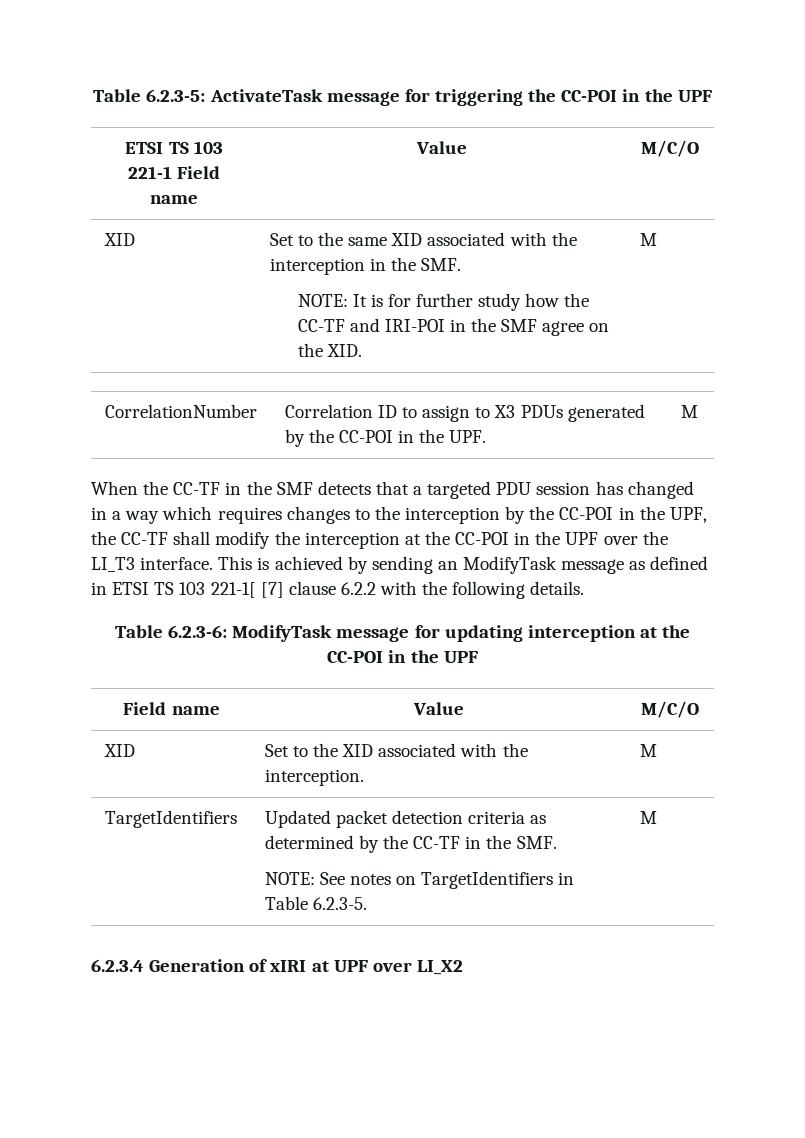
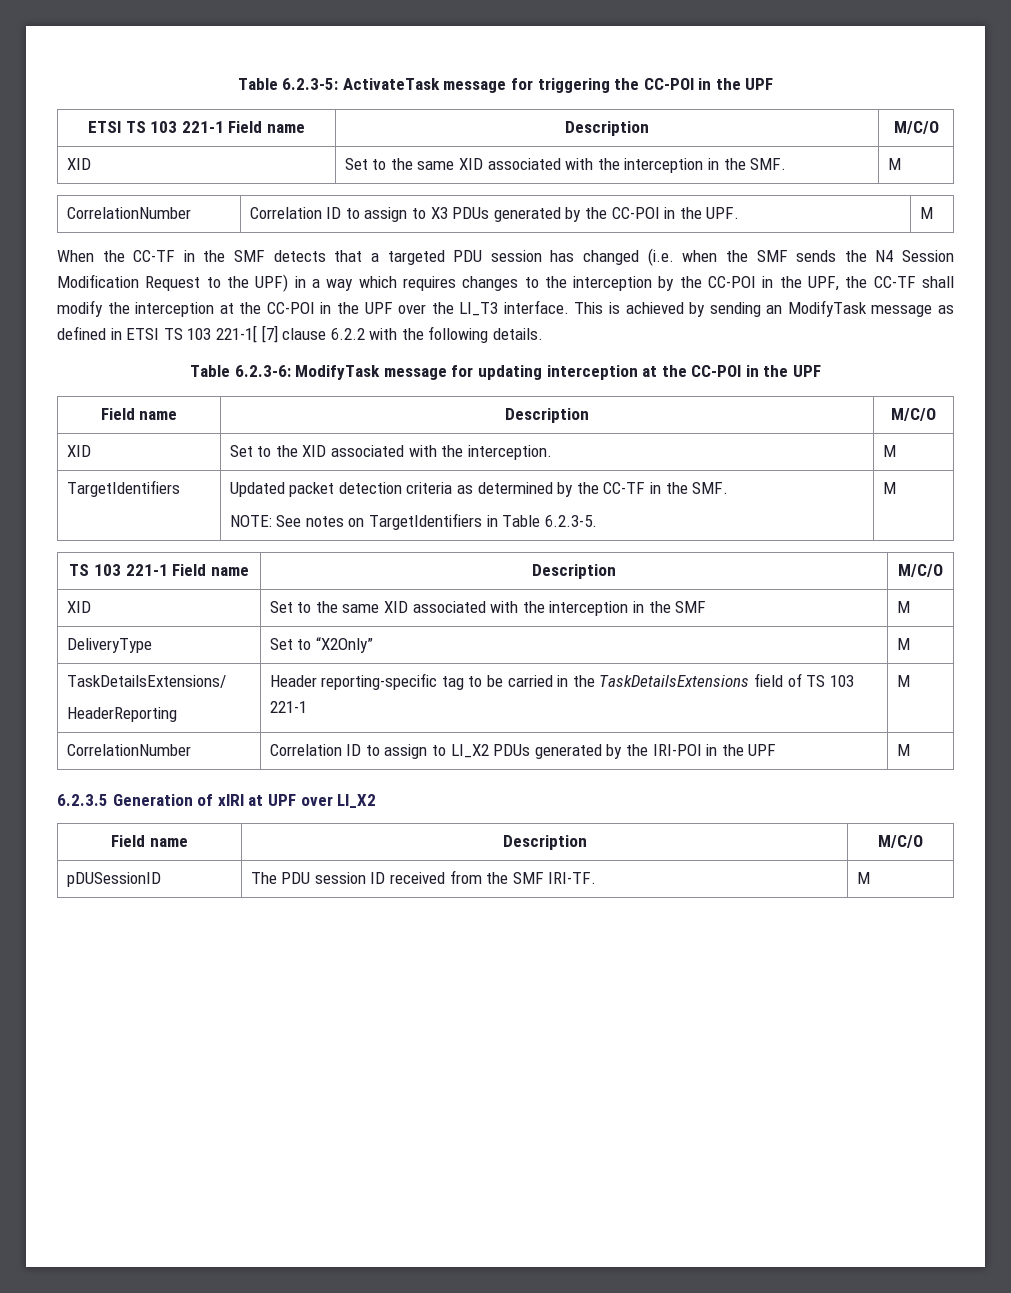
[415,141,467,154] Value -> [565,121,649,136] Description
[297,293,590,311] [297,318,610,336] [297,343,362,357] // NOTE: It is for further study how the CC-TF and IRI-POI in the SMF agree on the XID. -> (787, 164) none
(694, 490) none -> [647,248,954,266] [57,274,289,292] (i.e. when the SMF sends the N4 Session Modification Request to the UPF)
[413,702,464,715] Value -> [505,408,589,423] Description
[91,959,144,972] // 6.2.3.4 -> [69,564,249,576] [532,564,616,579] [898,564,943,577] [66,601,91,613] [269,601,707,616] [896,601,910,613] [66,638,152,653] [269,637,373,653] [896,638,910,650] [66,675,226,688] [66,707,177,722] [269,673,854,690] [269,701,307,713] [896,675,910,687] [66,744,191,756] [269,744,777,759] [896,744,910,756] [57,794,108,806] // TS 103 221-1 Field name | Description | M/C/O // XID | Set to the same XID associated with the interception in the SMF | M // DeliveryType | Set to “X2Only” | M // TaskDetailsExtensions/ // HeaderReporting | Header reporting-specific tag to be carried in the TaskDetailsExtensions field of TS 103 221-1 | M // CorrelationNumber | Correlation ID to assign to LI_X2 PDUs generated by the IRI-POI in the UPF | M // 6.2.3.5
(463, 967) none -> [111,835,188,847] [502,835,587,850] [878,835,923,848] [66,872,161,887] [250,870,597,884] [856,872,870,884] // Field name | Description | M/C/O // pDUSessionID | The PDU session ID received from the SMF IRI-TF. | M

